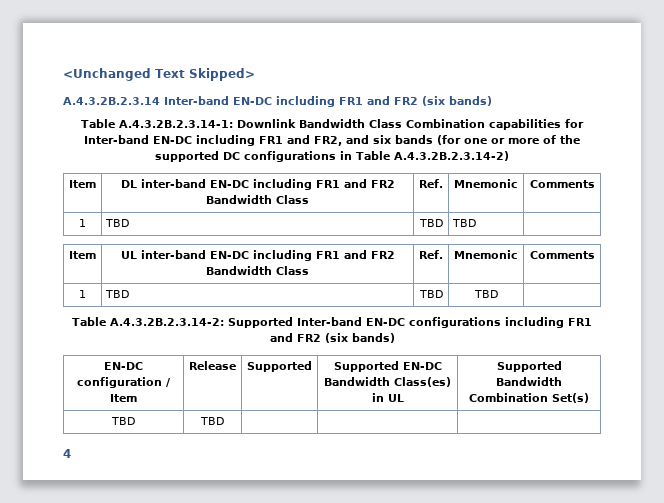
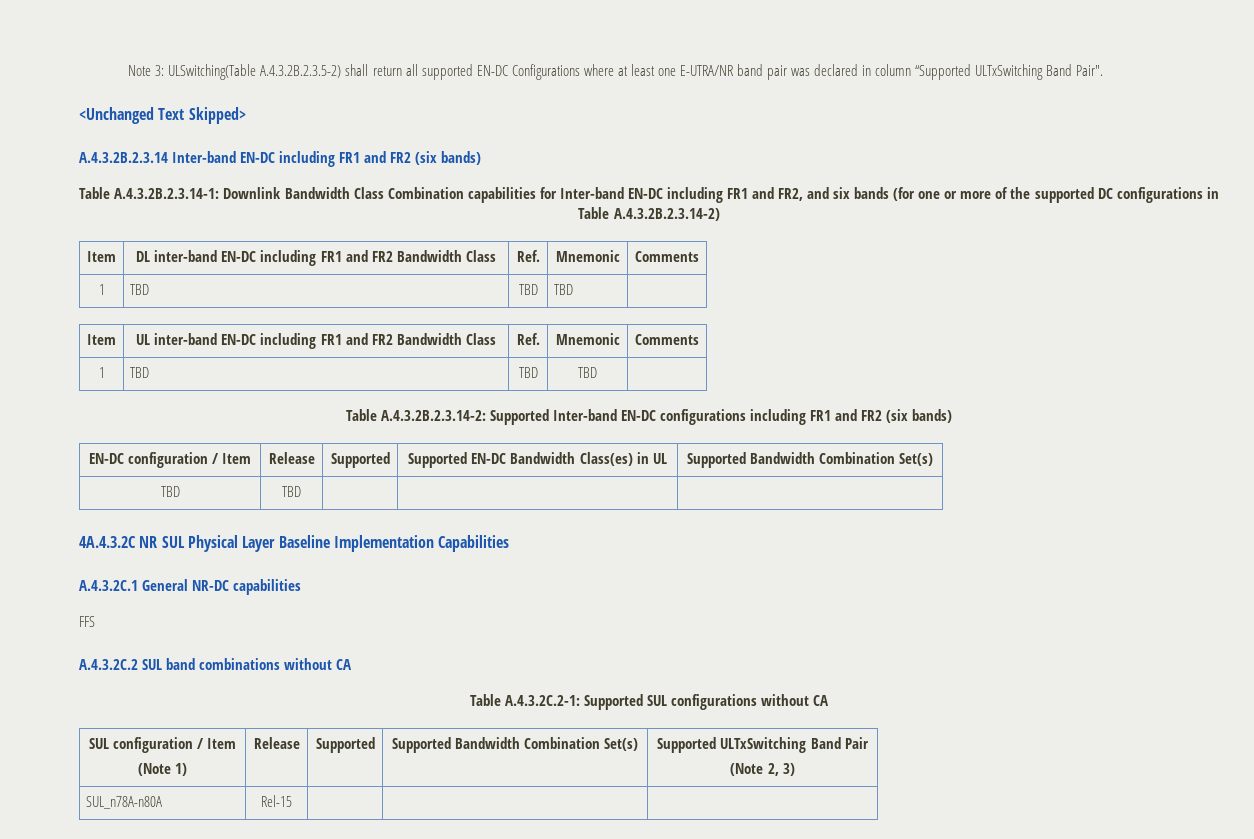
(63, 74) none -> [128,64,1104,80] Note 3: ULSwitching(Table A.4.3.2B.2.3.5-2) shall return all supported EN-DC Configurations where at least one E-UTRA/NR band pair was declared in column “Supported ULTxSwitching Band Pair". //
[63,449,71,458] 4 -> [79,535,510,552] [79,579,302,595] [79,616,95,627] [79,658,353,670] [469,694,830,710] [88,737,237,753] [137,763,188,776] [253,737,300,749] [315,737,375,753] [391,737,639,753] [657,737,869,753] [730,763,795,776] [86,796,163,809] [261,795,292,807] 4A.4.3.2C NR SUL Physical Layer Baseline Implementation Capabilities // A.4.3.2C.1 General NR-DC capabilities // FFS // A.4.3.2C.2 SUL band combinations without CA // Table A.4.3.2C.2-1: Supported SUL configurations without CA // SUL configuration / Item // (Note 1) | Release | Supported | Supported Bandwidth Combination Set(s) | Supported ULTxSwitching Band Pair // (Note 2, 3) // SUL_n78A-n80A | Rel-15 | | |

